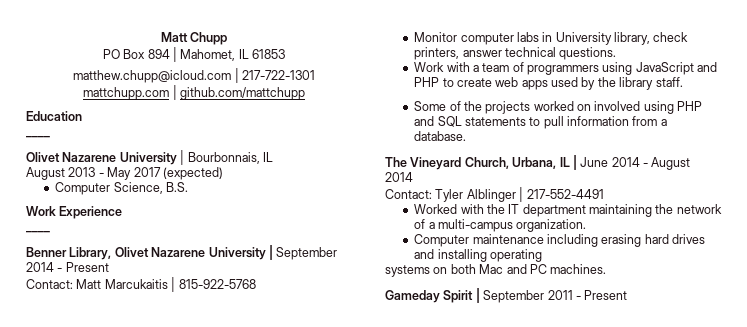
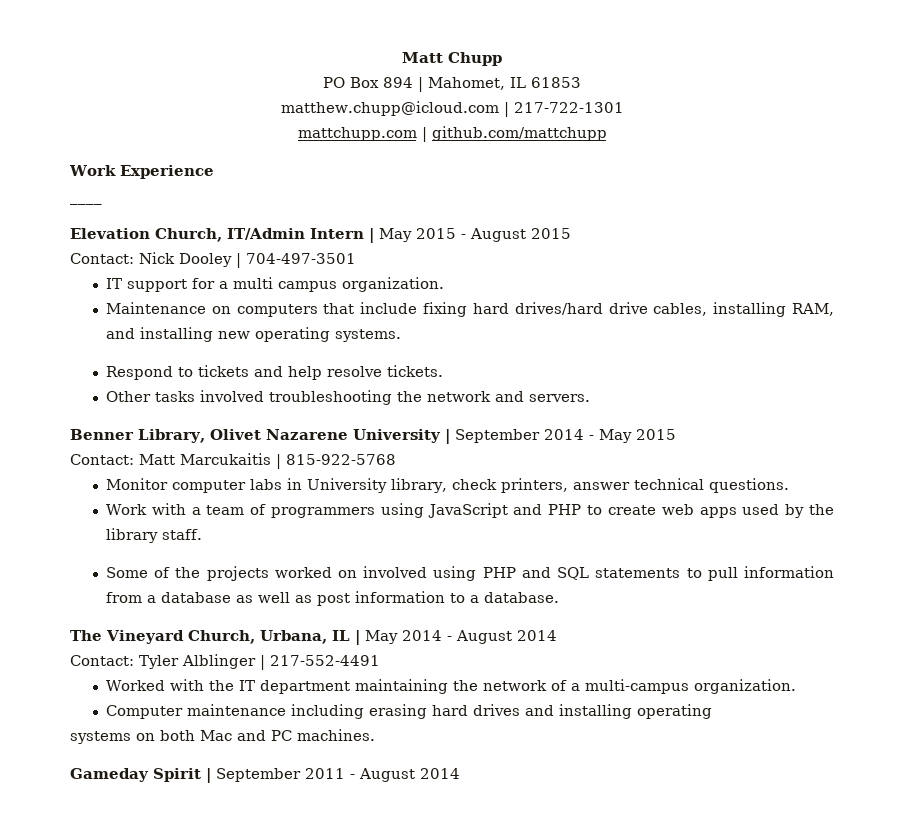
[26,111,82,121] [26,136,50,138] [26,150,273,165] [26,167,223,180] [55,182,188,195] [26,206,123,219] [26,231,50,233] Education // ____ // Olivet Nazarene University | Bourbonnais, IL // August 2013 - May 2017 (expected) // Computer Science, B.S. // Work Experience // ____ -> [69,165,214,179] [70,201,102,205] [70,228,571,243] [70,252,356,268] [105,277,444,292] [105,302,835,317] [105,327,401,342] [105,365,443,380] [105,390,590,405] Work Experience // ____ // Elevation Church, IT/Admin Intern | May 2015 - August 2015 // Contact: Nick Dooley | 704-497-3501 // IT support for a multi campus organization. // Maintenance on computers that include fixing hard drives/hard drive cables, installing RAM, and installing new operating systems. // Respond to tickets and help resolve tickets. // Other tasks involved troubleshooting the network and servers.
[65,262,109,272] Present -> [598,429,676,443] May 2015
(667, 122) none -> [160,591,479,606] database as well as post information to a
[580,157,609,167] June -> [365,630,398,644] May
[584,290,628,300] Present -> [359,768,460,782] August 2014

